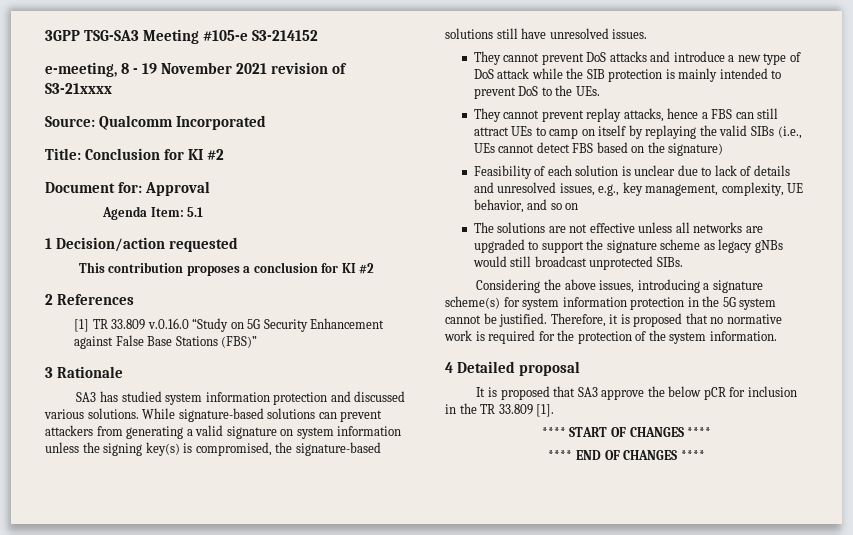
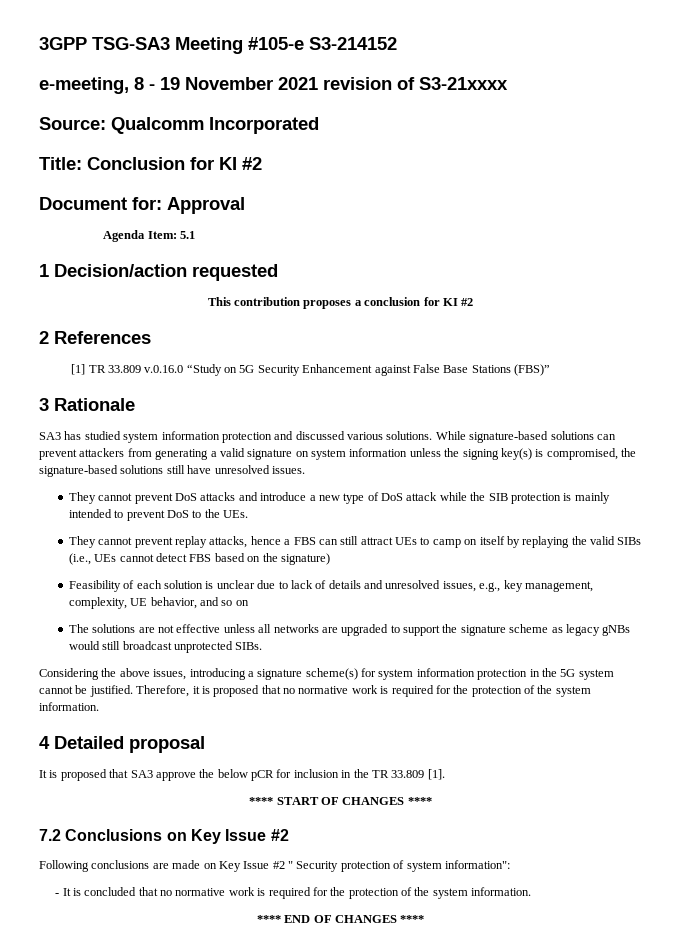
(712, 432) none -> [39,829,289,844] [39,860,510,872] [55,887,532,899] // 7.2 Conclusions on Key Issue #2 // Following conclusions are made on Key Issue #2 " Security protection of system information": // - It is concluded that no normative work is required for the protection of the system information.

